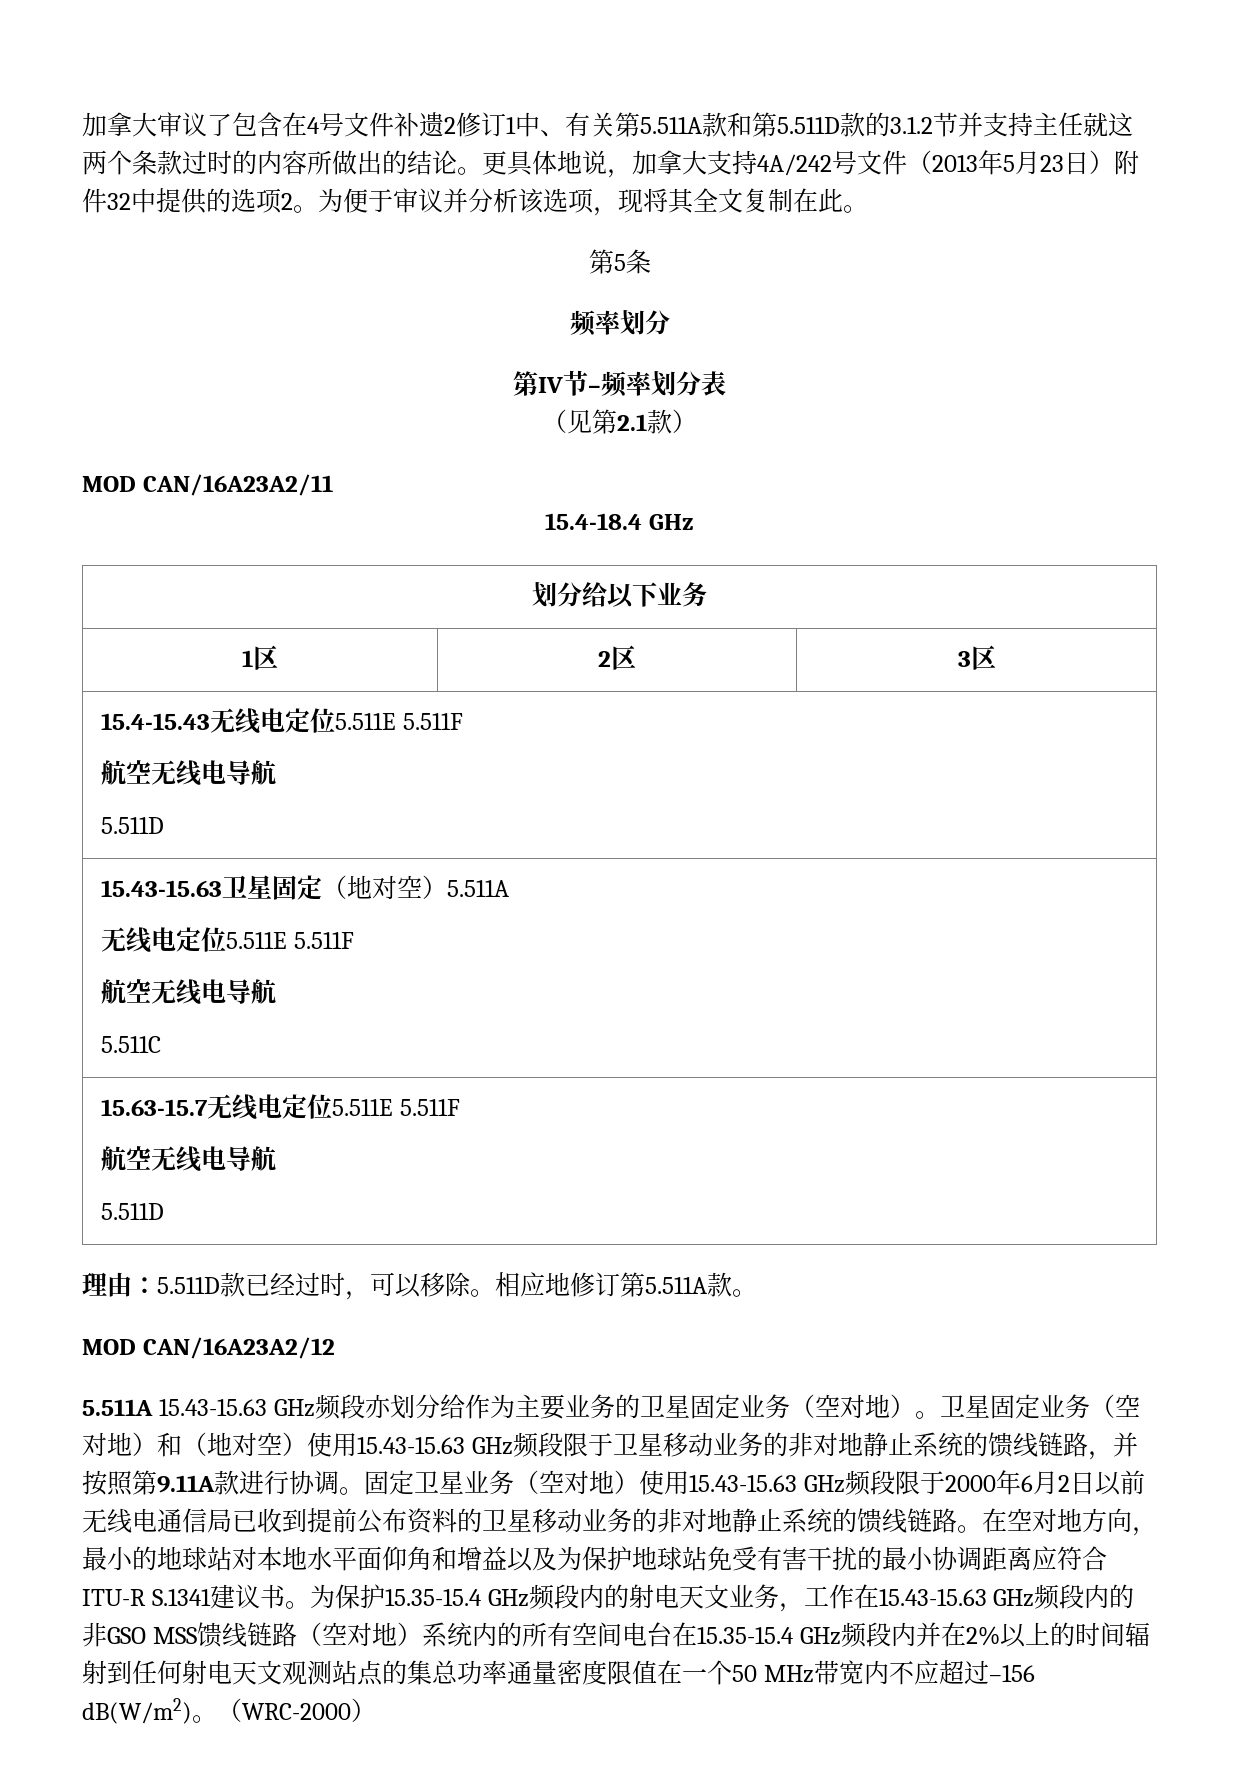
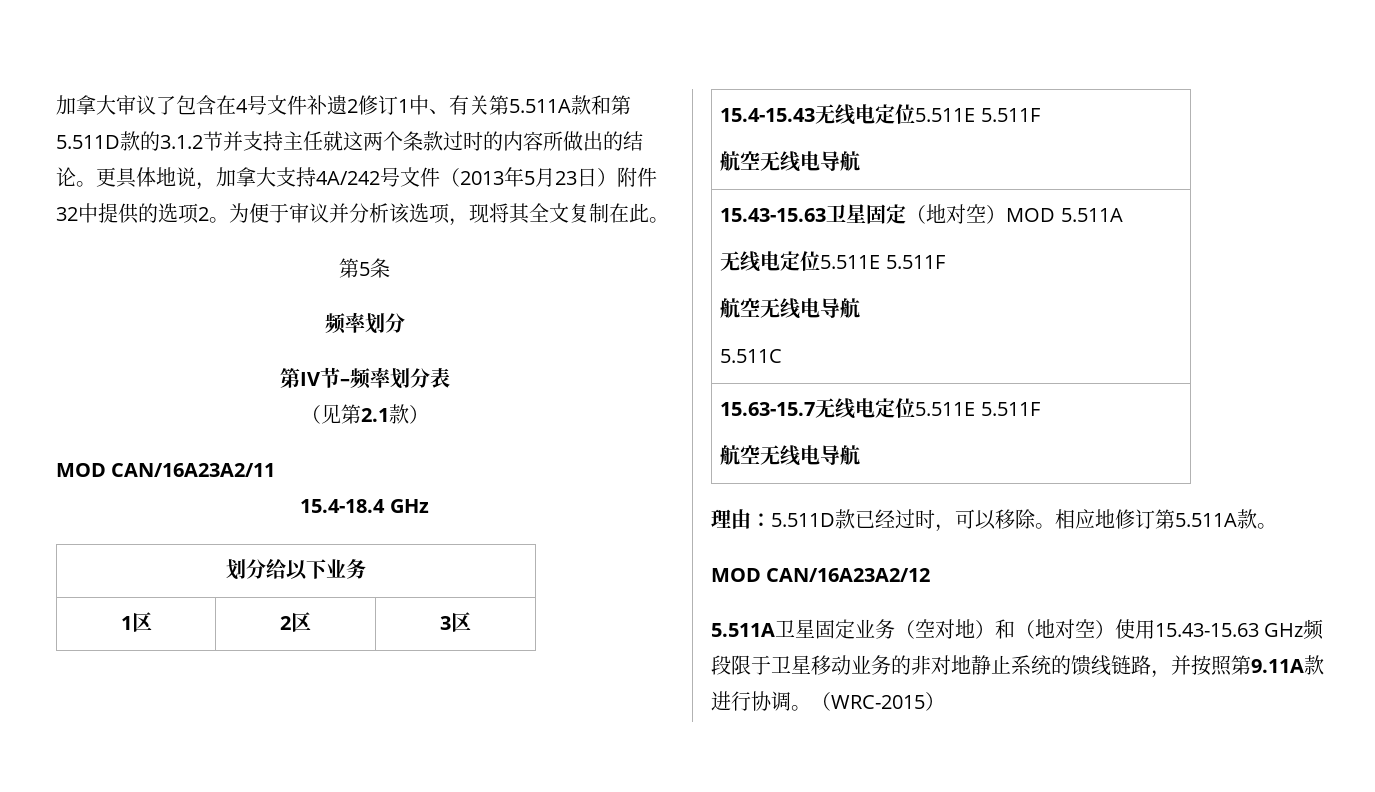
[101,817,165,834] // 5.511D -> (861, 161) none
(448, 887) none -> [1006,208,1056,222] MOD
[101,1203,165,1220] // 5.511D -> (861, 455) none
[158,1394,940,1420] 15.43-15.63 GHz频段亦划分给作为主要业务的卫星固定业务（空对地）。 -> (775, 630) none
[364,1470,1145,1496] [82,1508,1157,1536] [82,1546,1107,1572] [82,1584,1135,1612] [82,1622,1150,1648] [82,1660,1035,1686] [82,1698,351,1724] 固定卫星业务（空对地）使用15.43-15.63 GHz频段限于2000年6月2日以前无线电通信局已收到提前公布资料的卫星移动业务的非对地静止系统的馈线链路。在空对地方向，最小的地球站对本地水平面仰角和增益以及为保护地球站免受有害干扰的最小协调距离应符合ITU-R S.1341建议书。为保护15.35-15.4 GHz频段内的射电天文业务，工作在15.43-15.63 GHz频段内的非GSO MSS馈线链路（空对地）系统内的所有空间电台在15.35-15.4 GHz频段内并在2%以上的时间辐射到任何射电天文观测站点的集总功率通量密度限值在一个50 MHz带宽内不应超过–156 dB(W/m2)。（WRC-2000 -> [811,692,925,711] （WRC-2015

